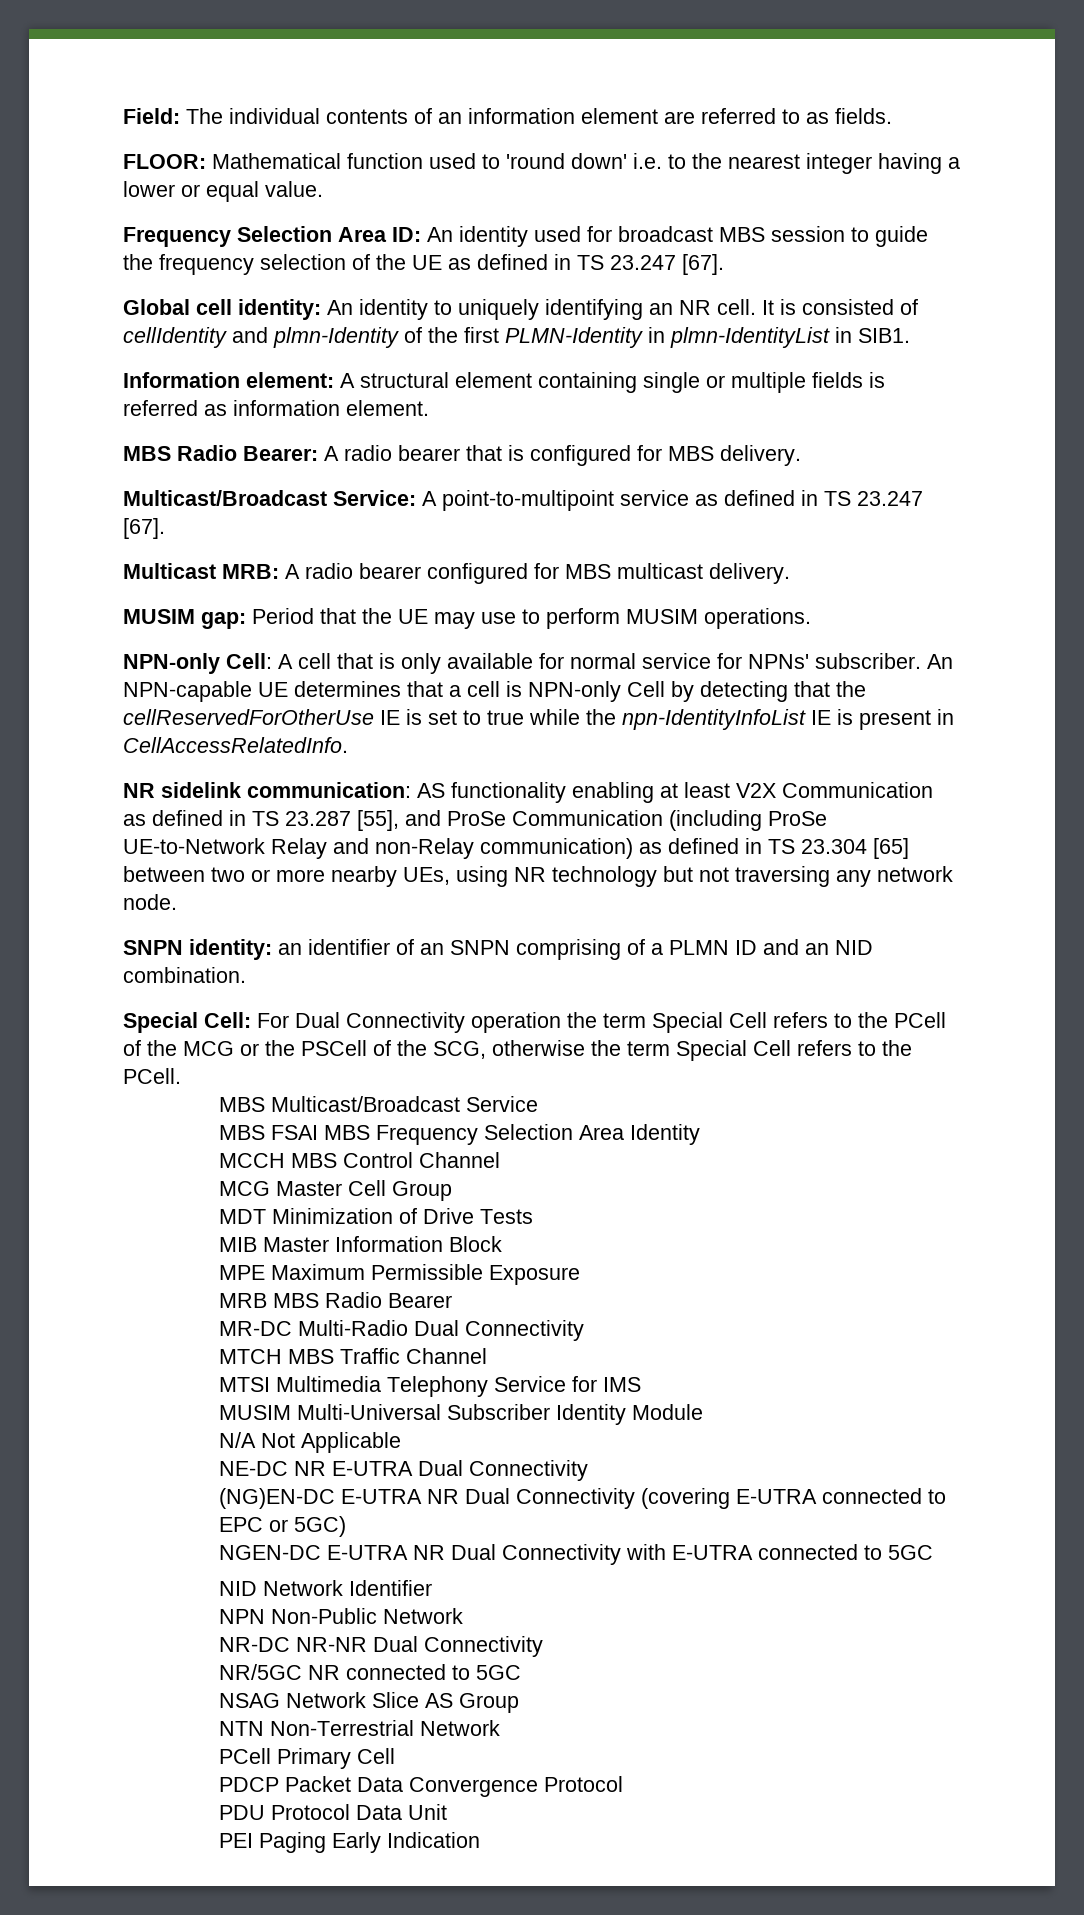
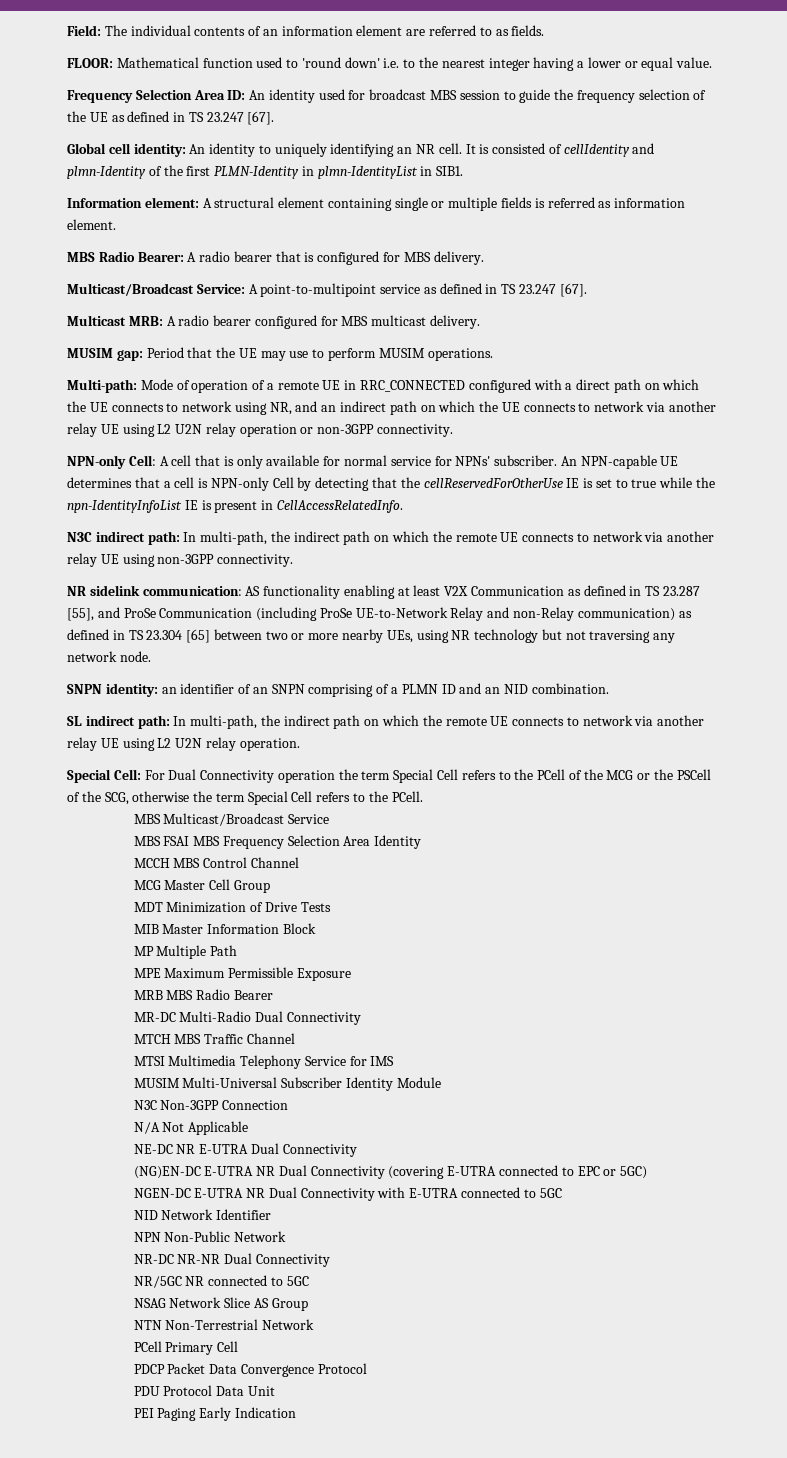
(811, 618) none -> [67,379,700,393] [67,401,716,415] [67,423,454,437] // Multi-path: Mode of operation of a remote UE in RRC_CONNECTED configured with a direct path on which the UE connects to network using NR, and an indirect path on which the UE connects to network via another relay UE using L2 U2N relay operation or non-3GPP connectivity.
(348, 745) none -> [67,531,715,545] [67,553,294,567] // N3C indirect path: In multi-path, the indirect path on which the remote UE connects to network via another relay UE using non-3GPP connectivity.
(246, 975) none -> [67,715,705,729] [67,737,300,751] // SL indirect path: In multi-path, the indirect path on which the remote UE connects to network via another relay UE using L2 U2N relay operation.
(503, 1244) none -> [133,945,238,959] // MP Multiple Path
(704, 1412) none -> [133,1100,289,1110] // N3C Non-3GPP Connection

